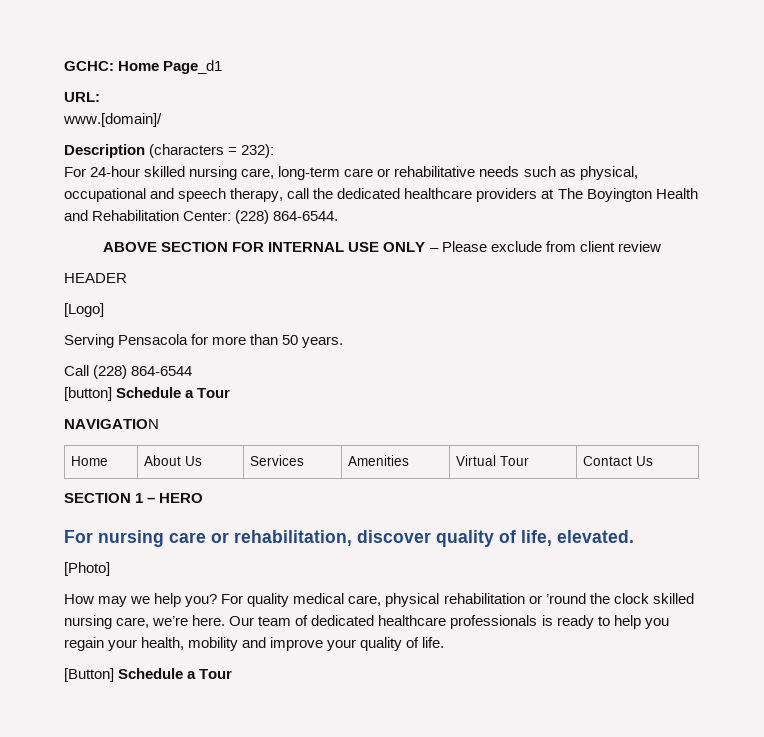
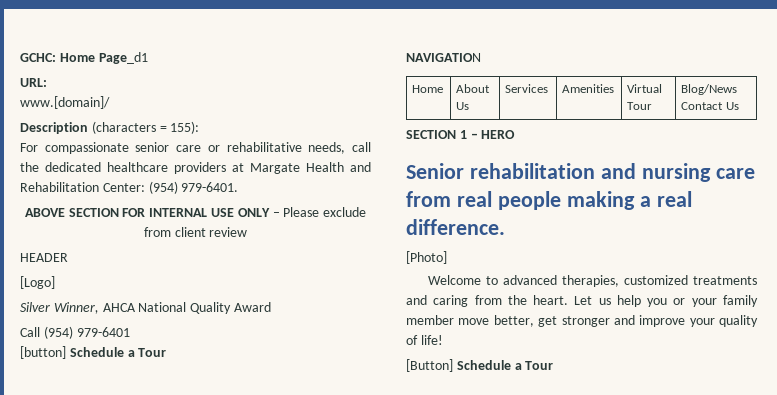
[241,144,275,158] [64,166,638,180] [64,188,284,202] 232): // For 24-hour skilled nursing care, long-term care or rehabilitative needs such as physical, occupational and speech therapy, -> [170,121,200,134] [20,142,346,154] 155): // For compassionate senior care or rehabilitative needs,
[557,188,652,202] The Boyington -> [250,163,300,174] Margate
[235,210,339,224] (228) 864-6544. -> [148,181,239,194] (954) 979-6401.
[64,334,344,348] Serving Pensacola for more than 50 years. -> [20,302,271,314] Silver Winner, AHCA National Quality Award
[93,365,193,379] (228) 864-6544 -> [43,326,130,339] (954) 979-6401
(529, 461) none -> [681,84,738,95] Blog/News
[64,530,634,547] [64,562,110,576] [64,593,694,607] [64,615,669,629] [64,637,239,651] For nursing care or rehabilitation, discover quality of life, elevated. // [Photo] // How may we help you? For quality medical care, physical rehabilitation or ’round the clock skilled nursing care, we’re here. Our team of dedicated healthcare professionals is ready to help you regain your health, mobility -> [406,163,755,182] [406,191,692,210] [406,219,505,235] [406,251,447,264] [428,275,757,287] [406,295,758,307] [406,315,610,327] Senior rehabilitation and nursing care from real people making a real difference. // [Photo] // Welcome to advanced therapies, customized treatments and caring from the heart. Let us help you or your family member move better, get stronger
[422,637,445,648] life. -> [420,335,443,345] life!

